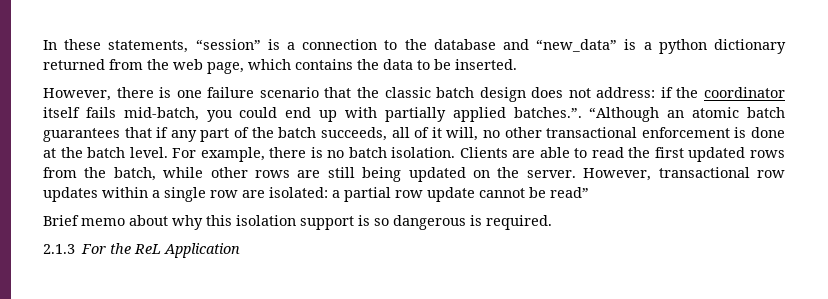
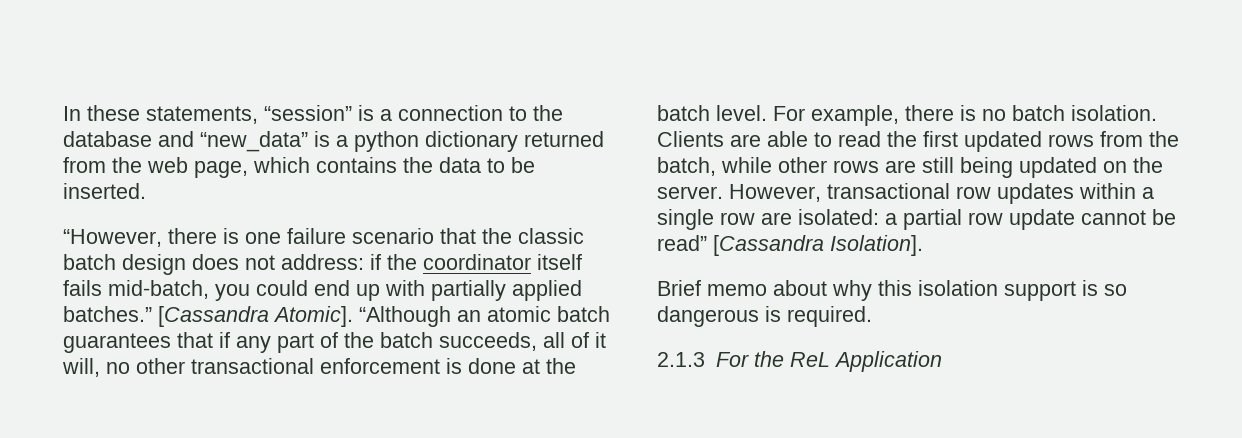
[43,88,111,101] However, -> [63,229,162,247] “However,
[513,107,582,118] batches.”. -> [63,306,353,327] batches.” [Cassandra Atomic].
(589, 192) none -> [713,235,923,256] [Cassandra Isolation].

